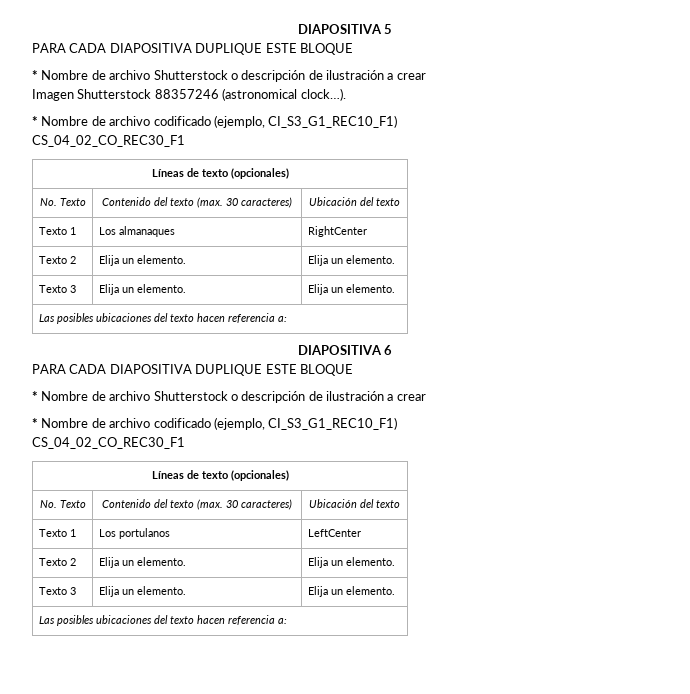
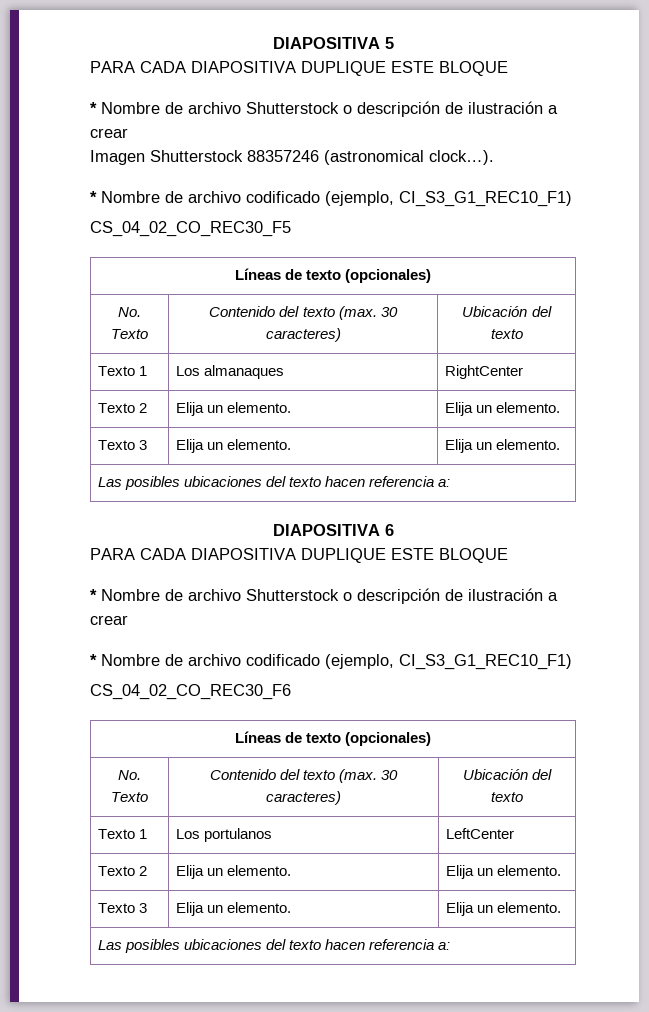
[32,135,185,147] CS_04_02_CO_REC30_F1 -> [90,221,291,237] CS_04_02_CO_REC30_F5
[32,437,185,449] CS_04_02_CO_REC30_F1 -> [90,684,291,700] CS_04_02_CO_REC30_F6

